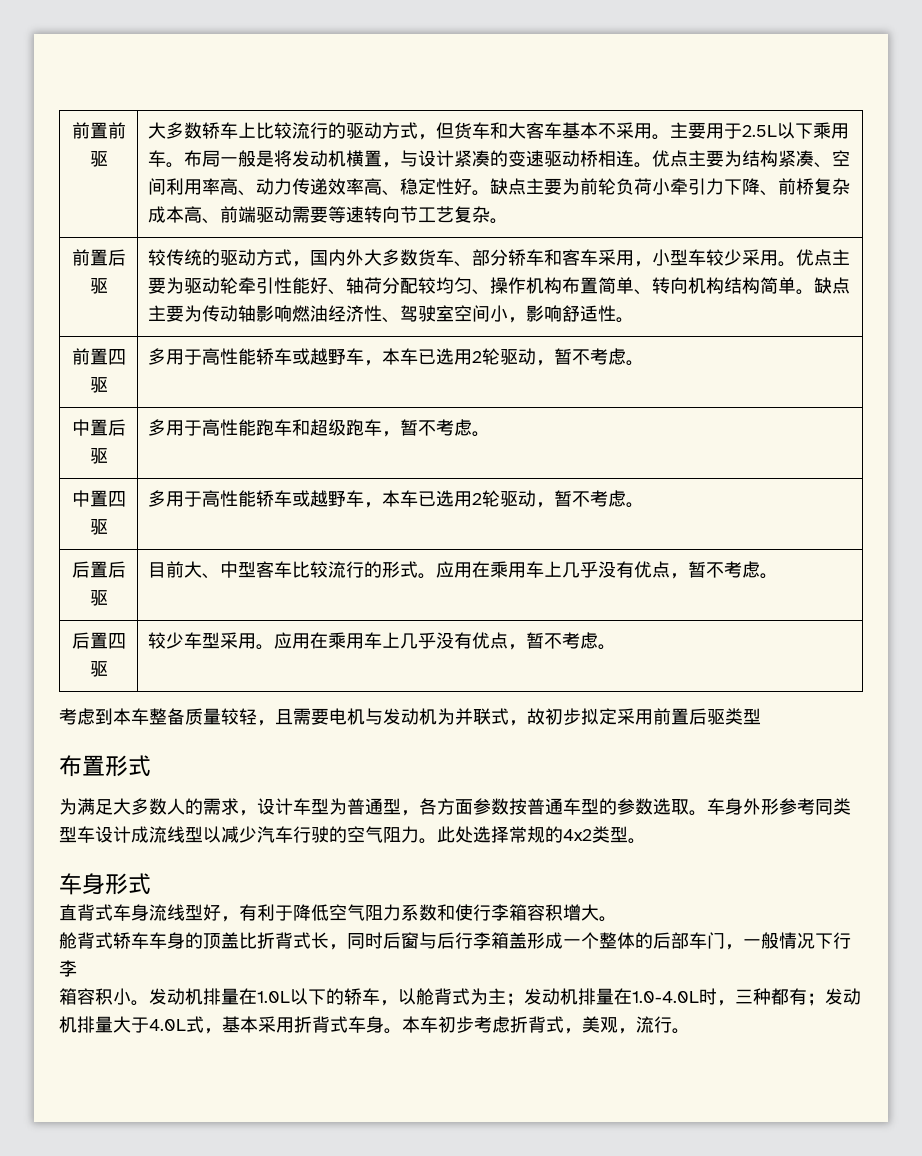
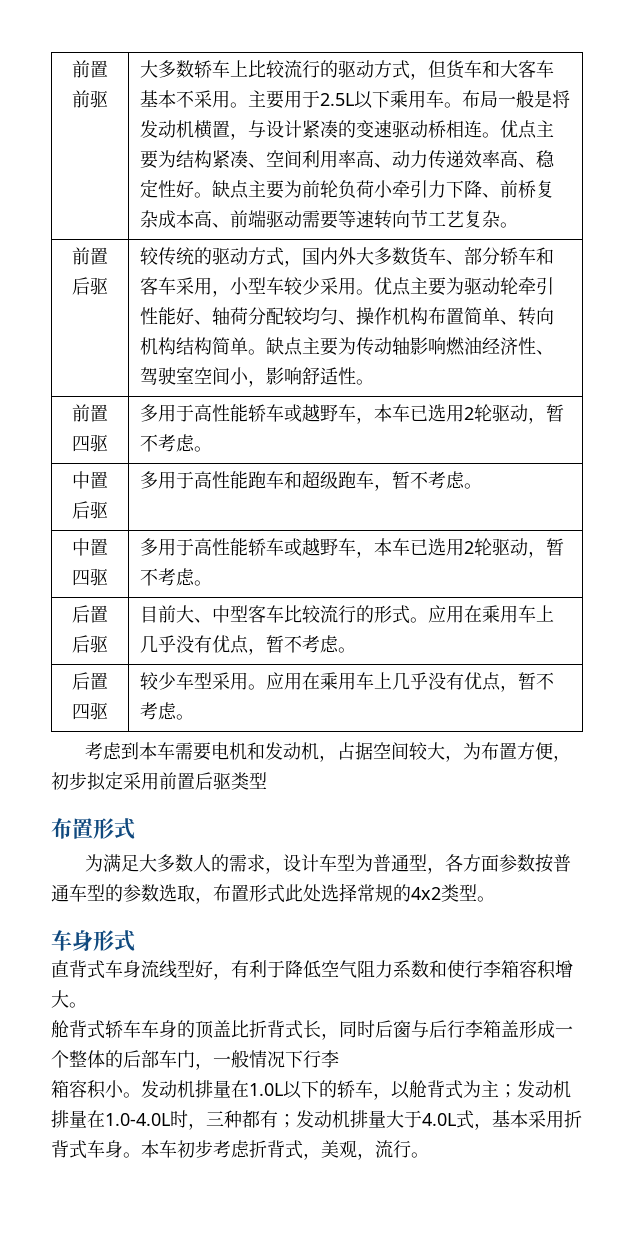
[149,708,545,726] 整备质量较轻，且需要电机与发动机为并联式，故 -> [175,742,572,762] 需要电机和发动机，占据空间较大，为布置方便，
[689,798,851,816] [59,826,437,844] 。车身外形参考同类型车设计成流线型以减少汽车行驶的空气阻力。 -> [195,884,285,904] ，布置形式

